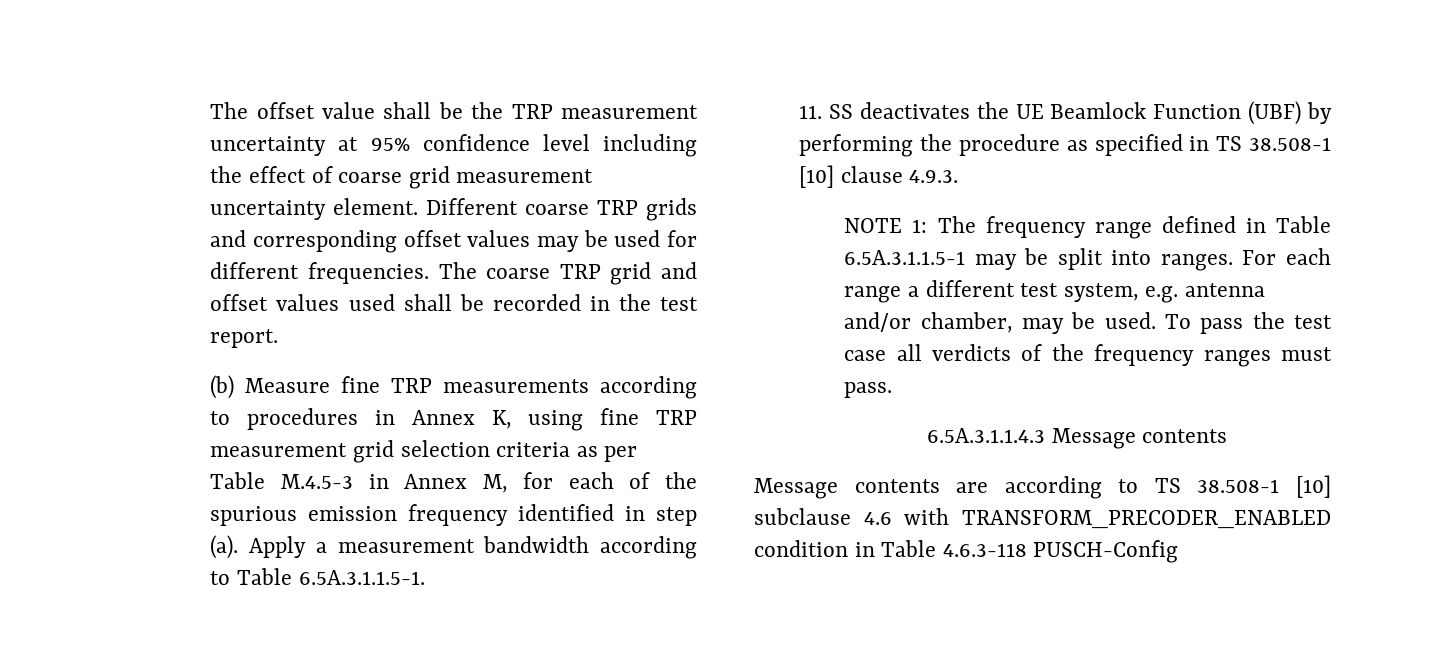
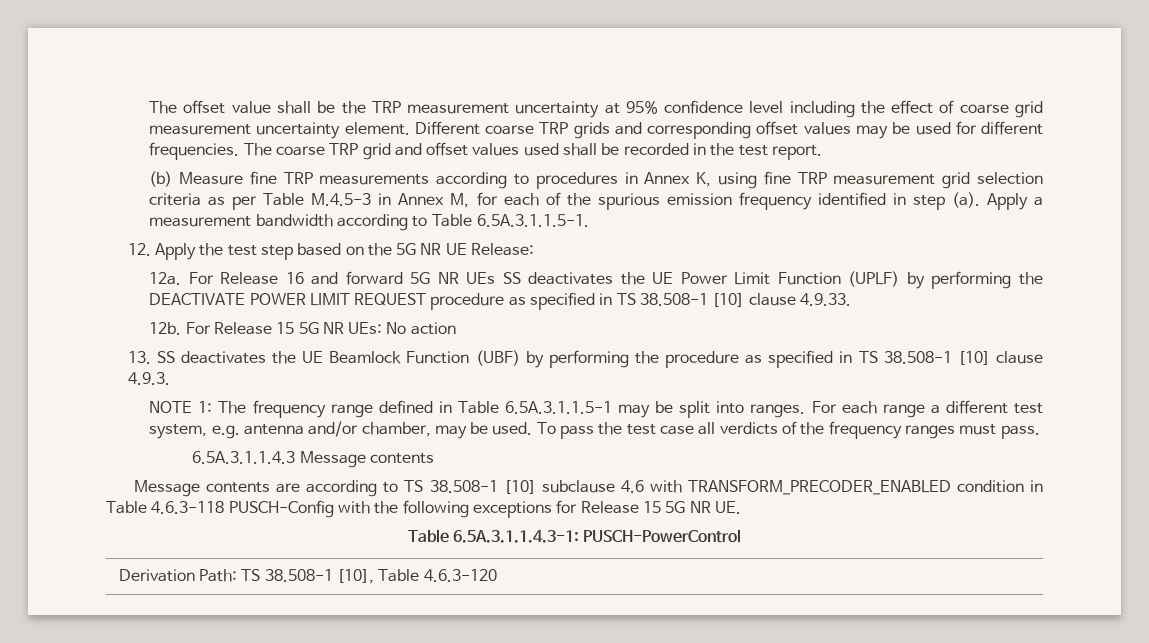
[799,105,823,119] 11. -> [127,243,535,260] [149,271,1044,289] [149,292,852,310] [149,322,456,335] [127,351,151,364] 12. Apply the test step based on the 5G NR UE Release: // 12a. For Release 16 and forward 5G NR UEs SS deactivates the UE Power Limit Function (UPLF) by performing the DEACTIVATE POWER LIMIT REQUEST procedure as specified in TS 38.508-1 [10] clause 4.9.33. // 12b. For Release 15 5G NR UEs: No action // 13.
(1179, 551) none -> [337,500,741,518] [407,529,742,543] [118,569,497,584] with the following exceptions for Release 15 5G NR UE. // Table 6.5A.3.1.1.4.3-1: PUSCH-PowerControl // Derivation Path: TS 38.508-1 [10], Table 4.6.3-120

